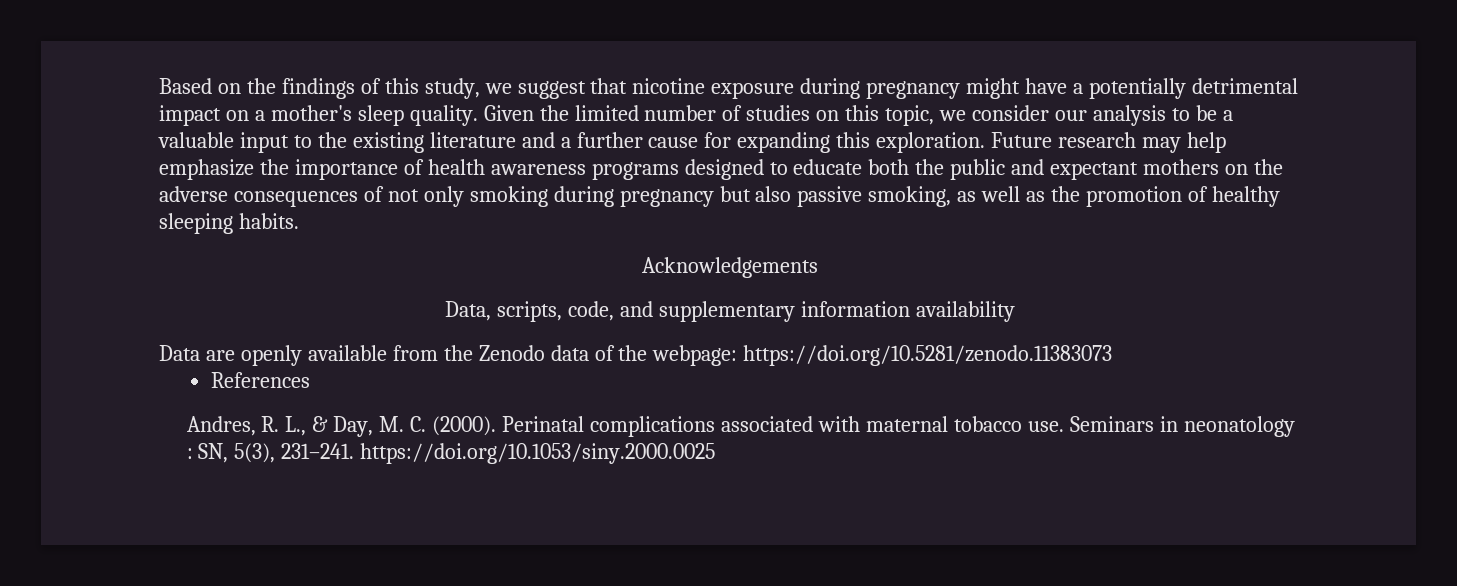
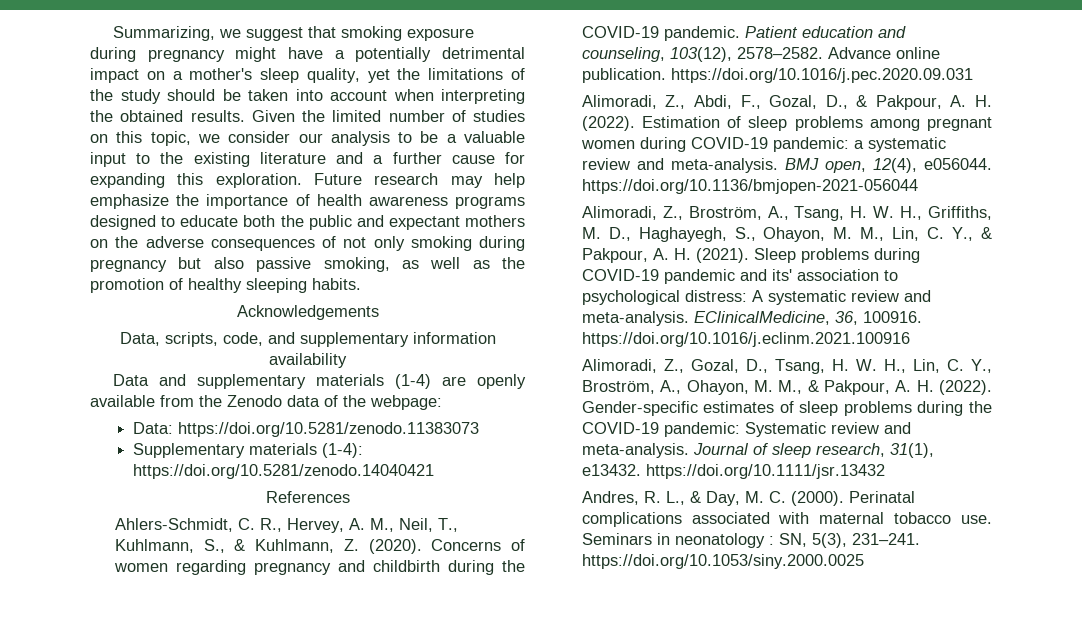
[159,78,480,99] Based on the findings of this study, -> [113,26,216,41] Summarizing,
[632,78,706,94] nicotine -> [341,26,403,41] smoking
[409,105,478,126] quality. -> [306,68,525,83] [90,89,525,104] [90,110,245,122] quality, yet the limitations of the study should be taken into account when interpreting the obtained results.
(200, 353) none -> [159,374,432,389] and supplementary materials (1-4)
(738, 355) none -> [132,422,173,434] // Data:
[210,372,310,388] References -> [132,443,363,458] [132,464,434,479] [265,491,350,503] [114,518,458,533] [114,539,525,554] [113,560,525,575] [581,26,906,41] [581,47,940,62] [581,68,973,83] [581,95,992,110] [581,116,992,131] [580,137,946,152] [581,158,992,173] [581,179,918,194] [581,206,992,221] [581,227,992,242] [581,248,920,263] [581,269,898,284] [581,290,931,305] [581,311,922,326] [581,332,910,347] [581,359,992,374] [581,380,993,395] [581,401,992,416] [581,422,911,437] [581,443,934,458] [581,464,885,479] Supplementary materials (1-4): https://doi.org/10.5281/zenodo.14040421 // References // Ahlers-Schmidt, C. R., Hervey, A. M., Neil, T., Kuhlmann, S., & Kuhlmann, Z. (2020). Concerns of women regarding pregnancy and childbirth during the COVID-19 pandemic. Patient education and counseling, 103(12), 2578–2582. Advance online publication. https://doi.org/10.1016/j.pec.2020.09.031 // Alimoradi, Z., Abdi, F., Gozal, D., & Pakpour, A. H. (2022). Estimation of sleep problems among pregnant women during COVID-19 pandemic: a systematic review and meta-analysis. BMJ open, 12(4), e056044. https://doi.org/10.1136/bmjopen-2021-056044 // Alimoradi, Z., Broström, A., Tsang, H. W. H., Griffiths, M. D., Haghayegh, S., Ohayon, M. M., Lin, C. Y., & Pakpour, A. H. (2021). Sleep problems during COVID-19 pandemic and its' association to psychological distress: A systematic review and meta-analysis. EClinicalMedicine, 36, 100916. https://doi.org/10.1016/j.eclinm.2021.100916 // Alimoradi, Z., Gozal, D., Tsang, H. W. H., Lin, C. Y., Broström, A., Ohayon, M. M., & Pakpour, A. H. (2022). Gender-specific estimates of sleep problems during the COVID-19 pandemic: Systematic review and meta-analysis. Journal of sleep research, 31(1), e13432. https://doi.org/10.1111/jsr.13432

